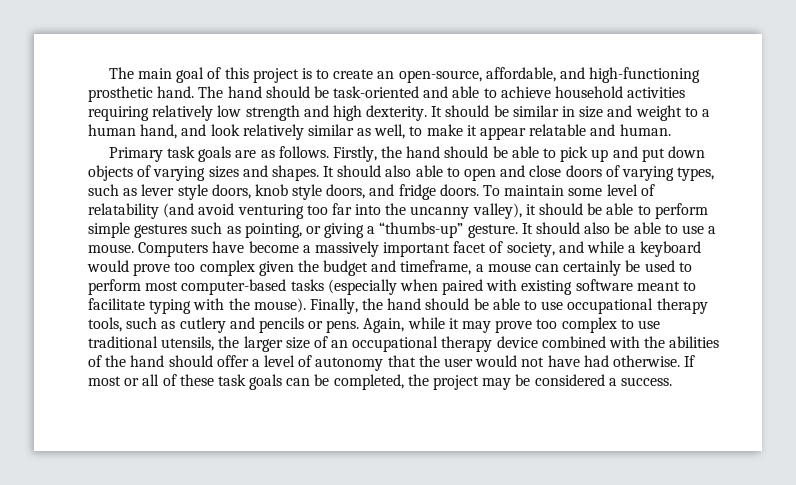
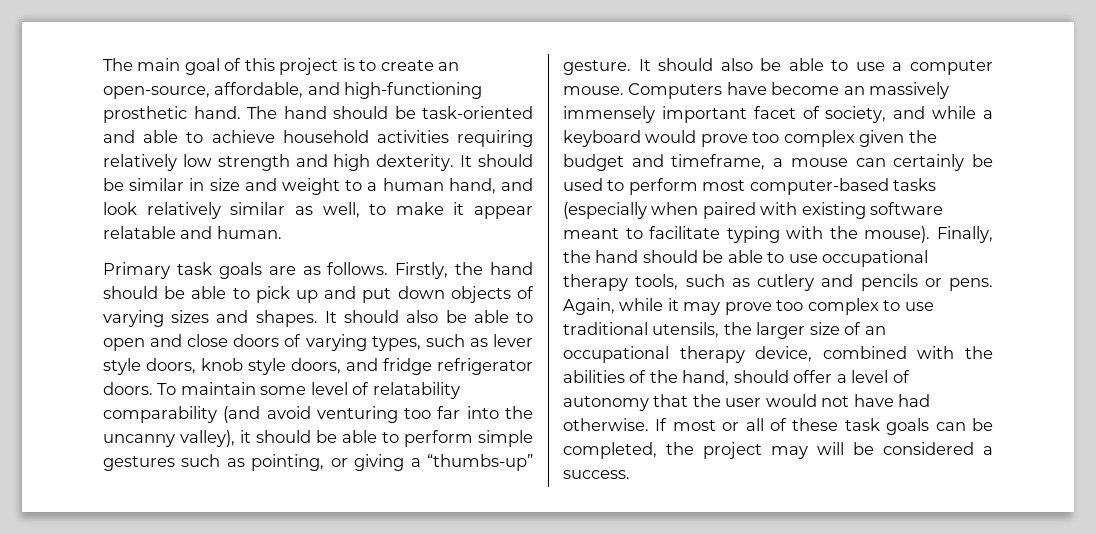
(412, 171) none -> [445,310,467,323] be
(436, 192) none -> [437,358,533,375] refrigerator
(159, 211) none -> [103,406,217,423] comparability
(717, 230) none -> [910,60,993,75] computer
[302,241,379,257] a massively -> [843,82,950,99] [563,106,655,123] an massively immensely
[496,336,538,348] device -> [755,346,813,362] device,
[130,355,165,367] hand -> [682,370,730,386] hand,
(512, 384) none -> [817,442,844,455] will

